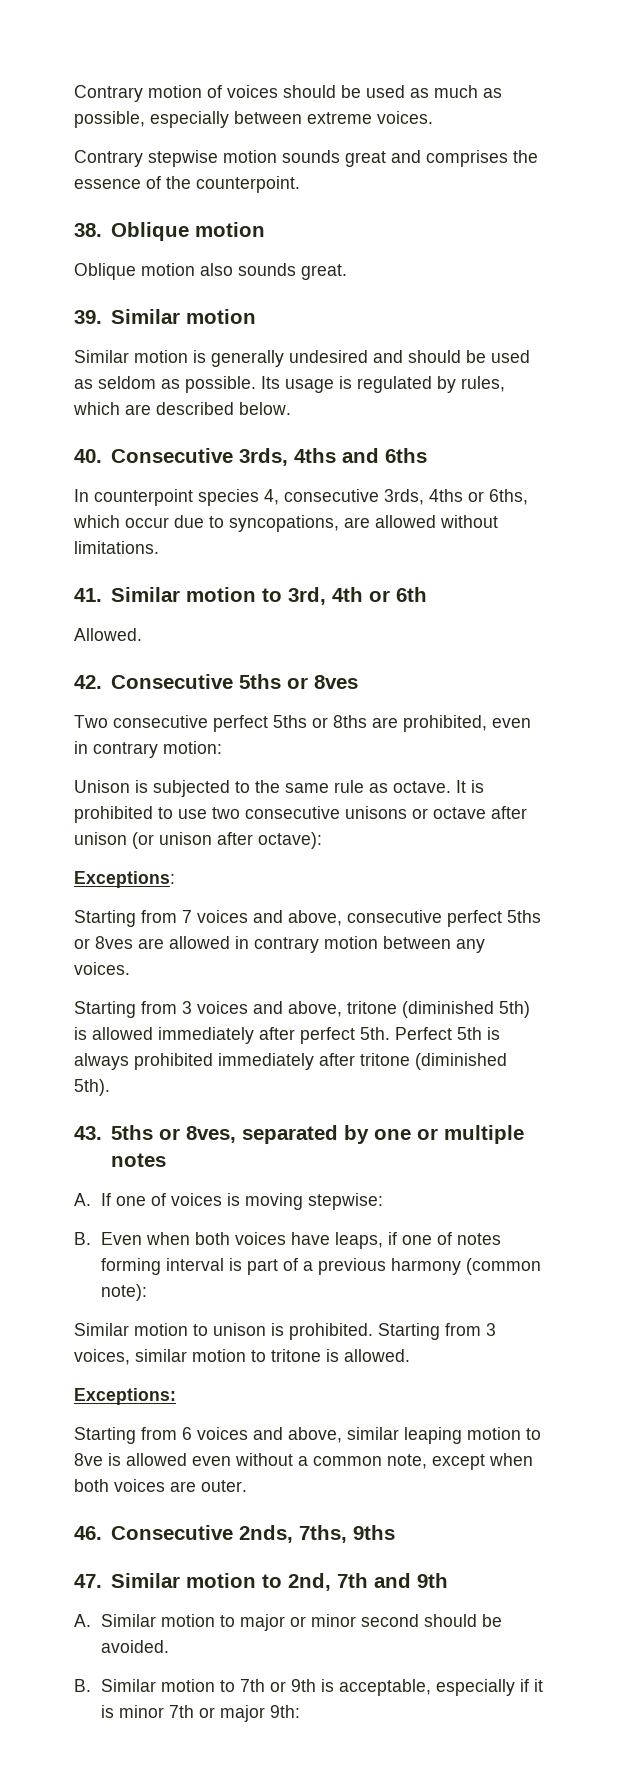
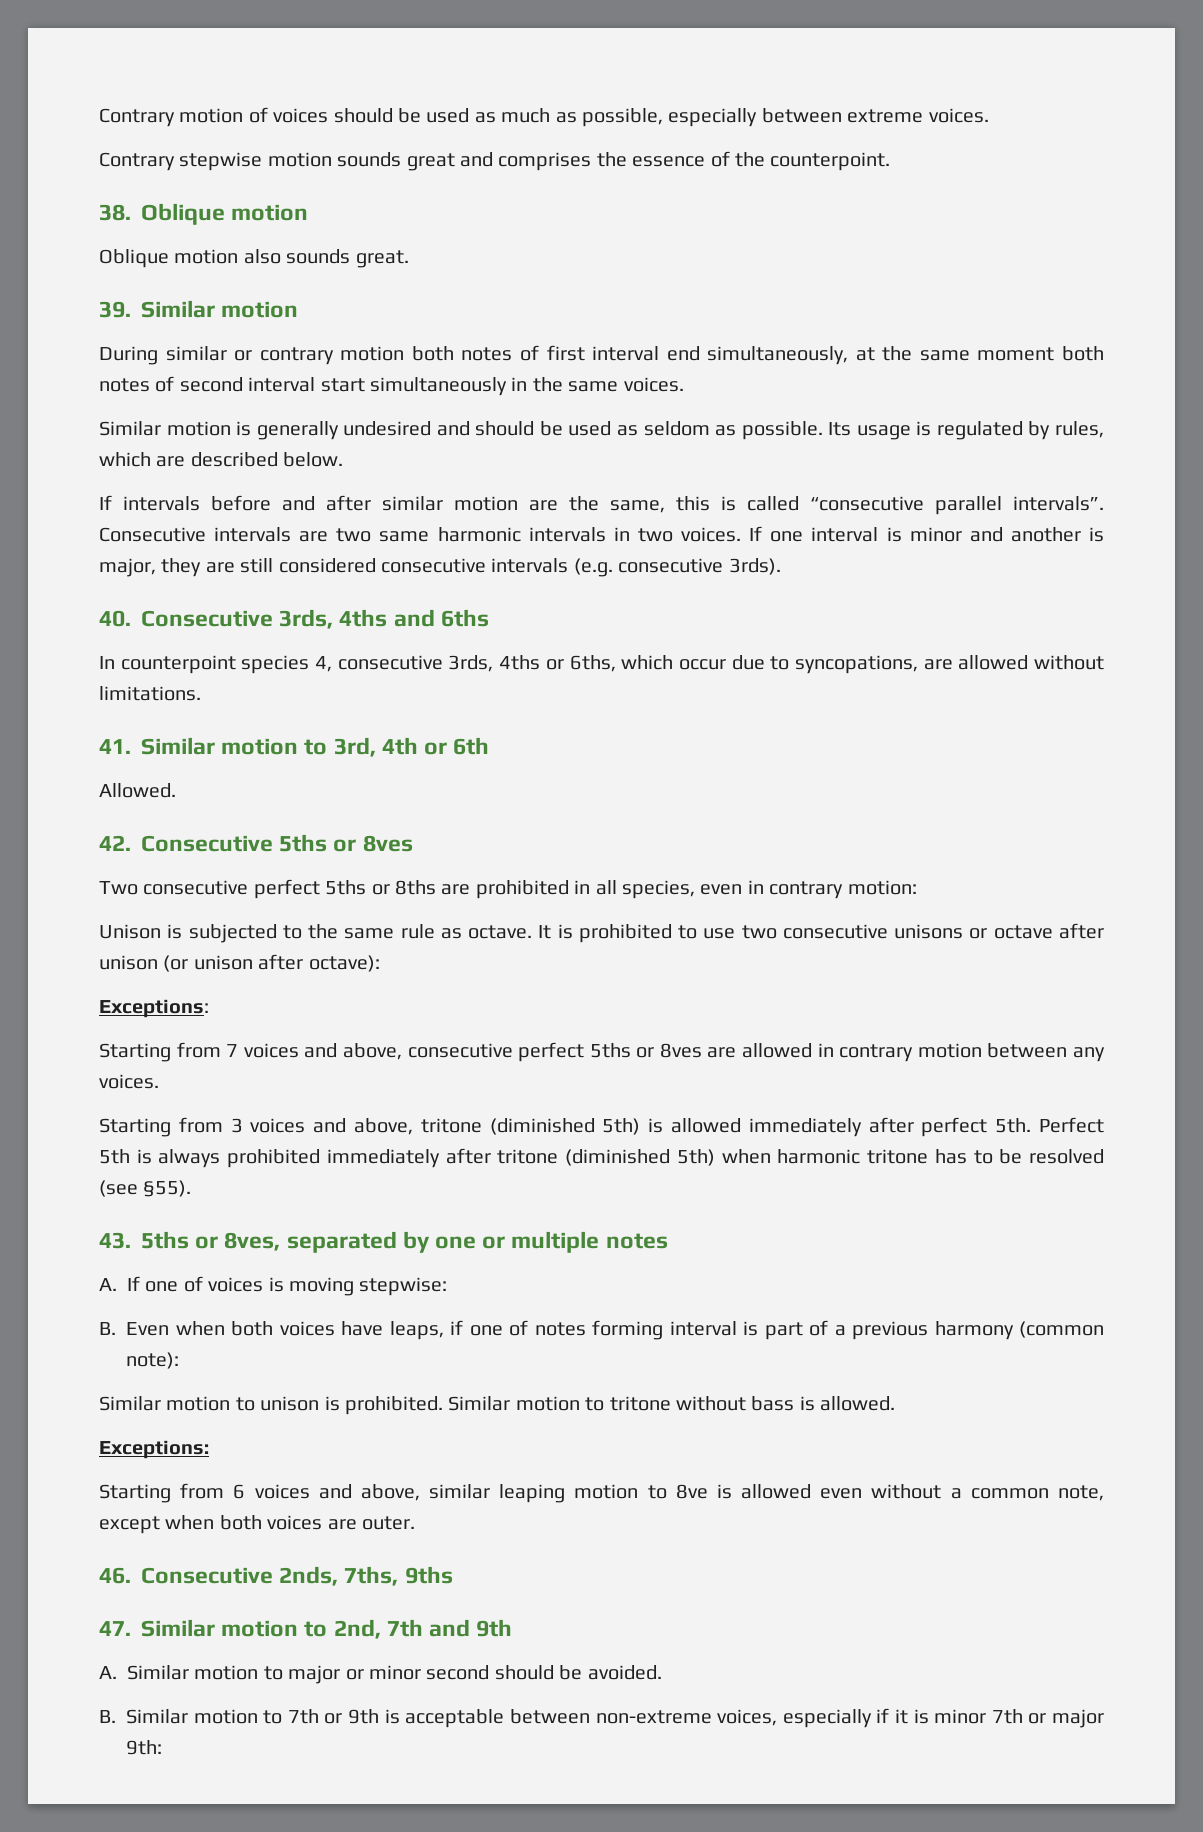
(256, 316) none -> [99,345,1104,365] [99,376,684,396] // During similar or contrary motion both notes of first interval end simultaneously, at the same moment both notes of second interval start simultaneously in the same voices.
(291, 408) none -> [99,495,1104,515] [99,526,1104,542] [99,558,781,577] // If intervals before and after similar motion are the same, this is called “consecutive parallel intervals”. Consecutive intervals are two same harmonic intervals in two voices. If one interval is minor and another is major, they are still considered consecutive intervals (e.g. consecutive 3rds).
[403,715,487,732] prohibited, -> [475,880,695,899] prohibited in all species,
[74,1079,110,1096] 5th). -> [676,1149,1104,1166] [99,1180,192,1197] 5th) when harmonic tritone has to be resolved (see §55).
[378,1323,496,1340] [74,1349,187,1365] Starting from 3 voices, similar -> [448,1396,511,1411] Similar
(321, 1355) none -> [675,1396,795,1411] without bass
[339,1679,432,1696] acceptable, -> [405,1709,778,1728] acceptable between non-extreme voices,

